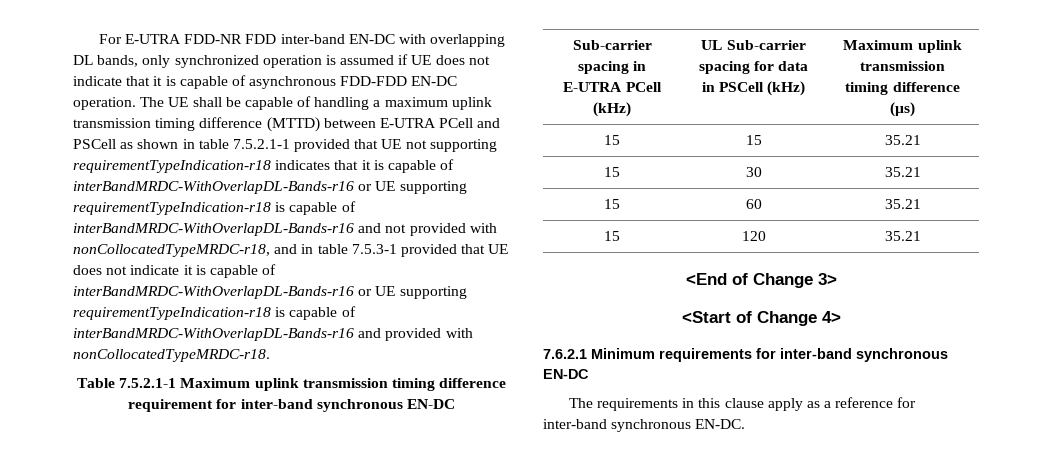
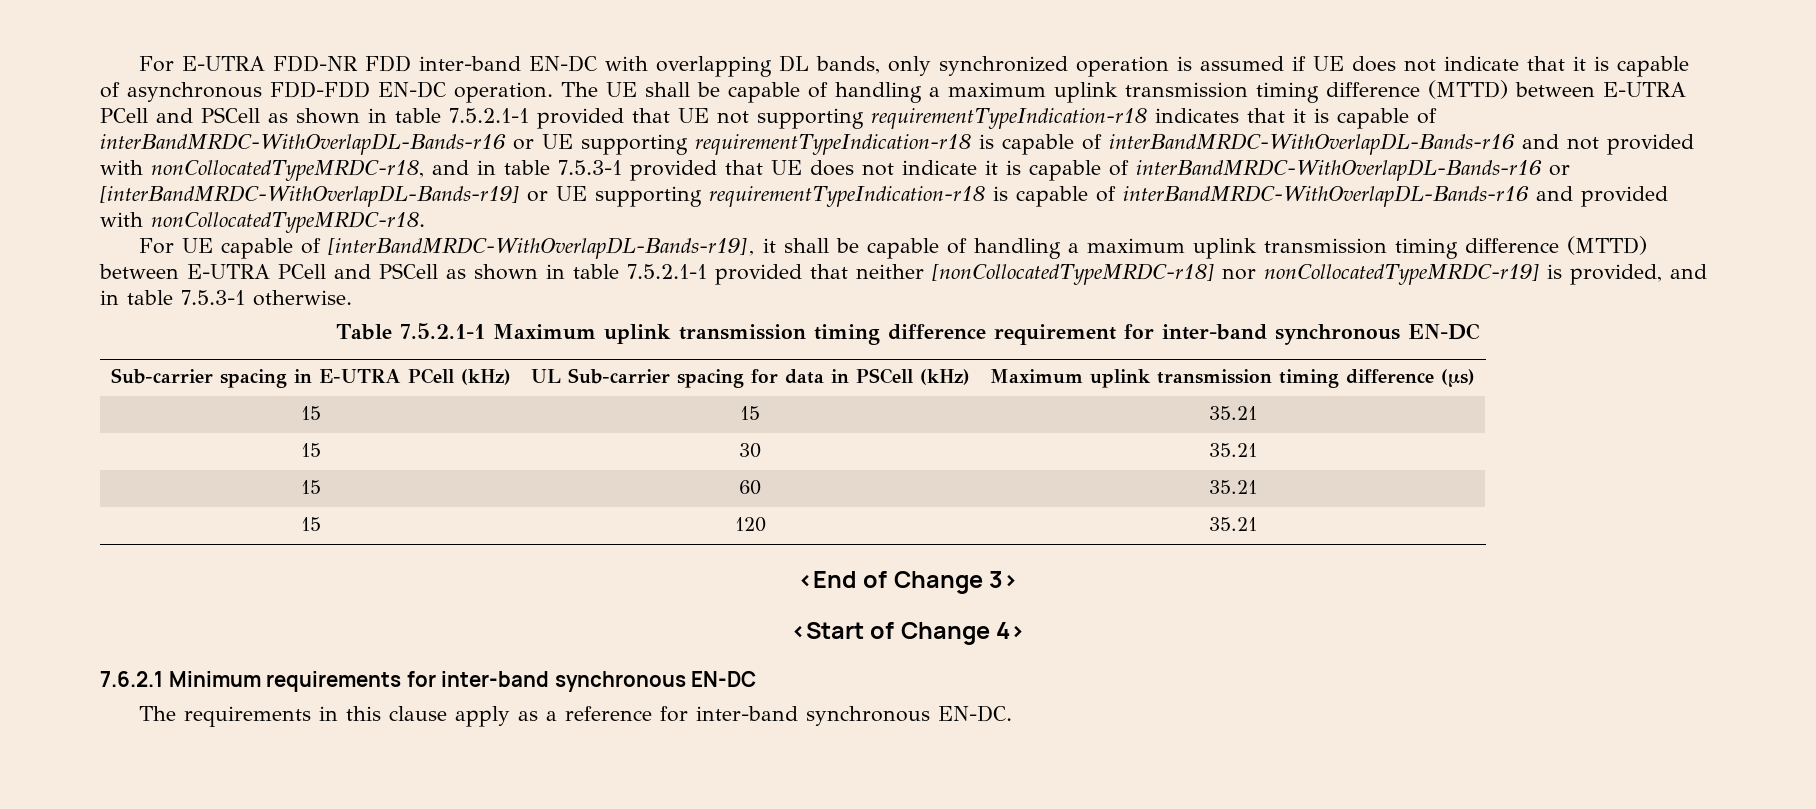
(373, 292) none -> [100,185,548,207] [interBandMRDC-WithOverlapDL-Bands-r19] or
(270, 355) none -> [139,236,1648,259] [99,263,1707,285] [100,290,352,306] // For UE capable of [interBandMRDC-WithOverlapDL-Bands-r19], it shall be capable of handling a maximum uplink transmission timing difference (MTTD) between E-UTRA PCell and PSCell as shown in table 7.5.2.1-1 provided that neither [nonCollocatedTypeMRDC-r18] nor nonCollocatedTypeMRDC-r19] is provided, and in table 7.5.3-1 otherwise.

